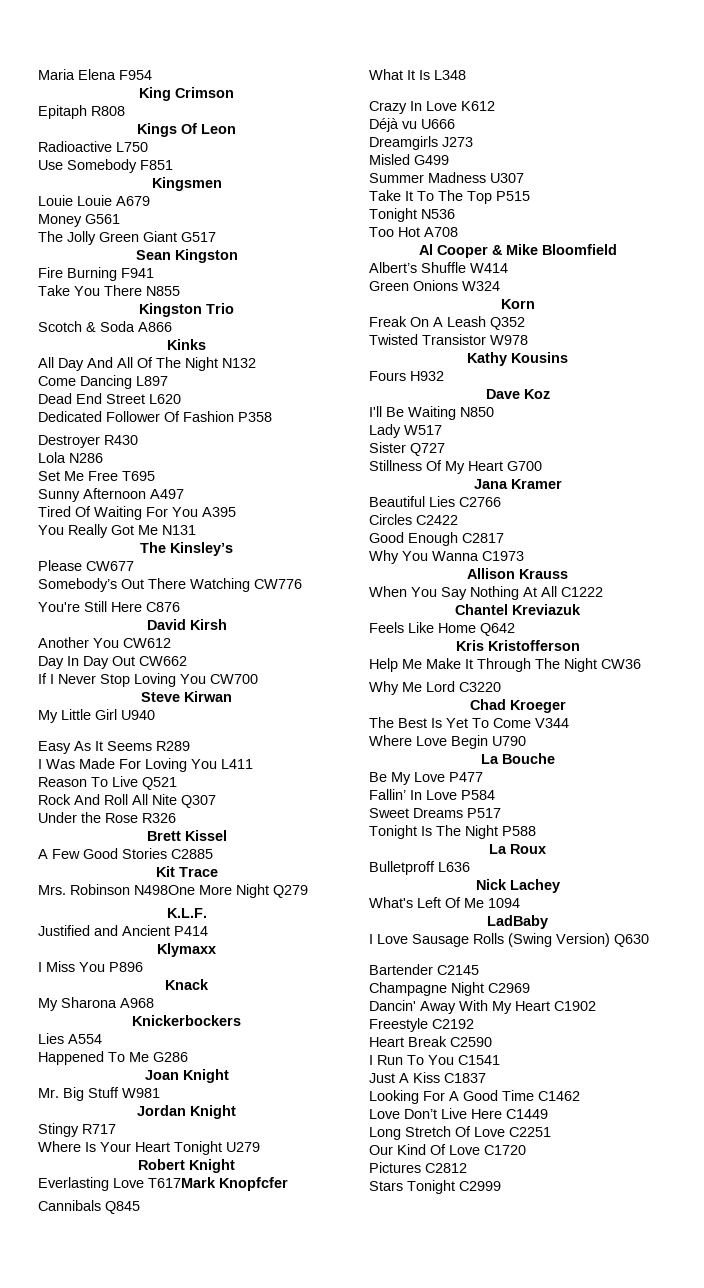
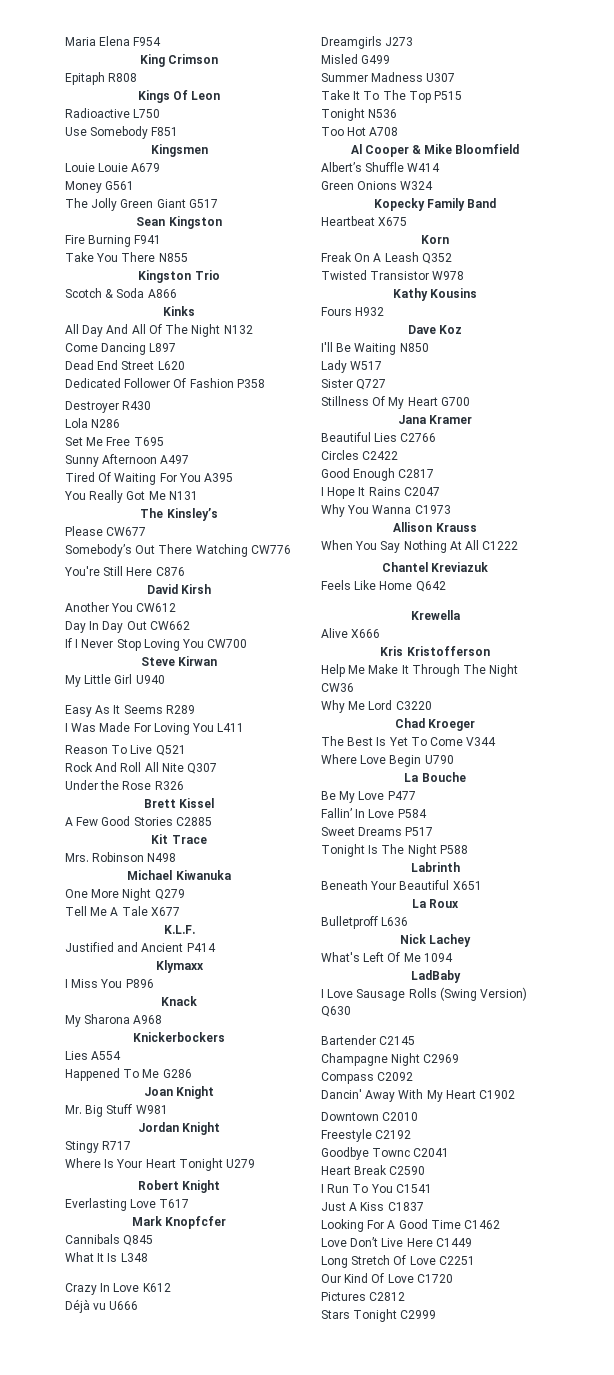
[134,885,195,895] N498One -> [147,853,177,862] [127,870,231,880] [65,889,88,898] N498 // Michael Kiwanuka // One
(308, 891) none -> [65,906,180,916] // Tell Me A Tale X677
[148,1177,216,1188] T617Mark -> [159,1199,190,1208] [131,1216,162,1226] T617 // Mark
(500, 286) none -> [373,198,497,211] [321,216,408,226] // Kopecky Family Band // Heartbeat X675
(504, 538) none -> [321,487,440,499] // I Hope It Rains C2047
(515, 629) none -> [410,610,460,620] [321,628,381,638] // Krewella // Alive X666
(536, 831) none -> [410,862,460,872] [321,880,482,890] // Labrinth // Beneath Your Beautiful X651
(530, 988) none -> [321,1072,414,1084] // Compass C2092
(596, 1006) none -> [321,1112,419,1121] // Downtown C2010
(474, 1024) none -> [321,1147,450,1160] // Goodbye Townc C2041

